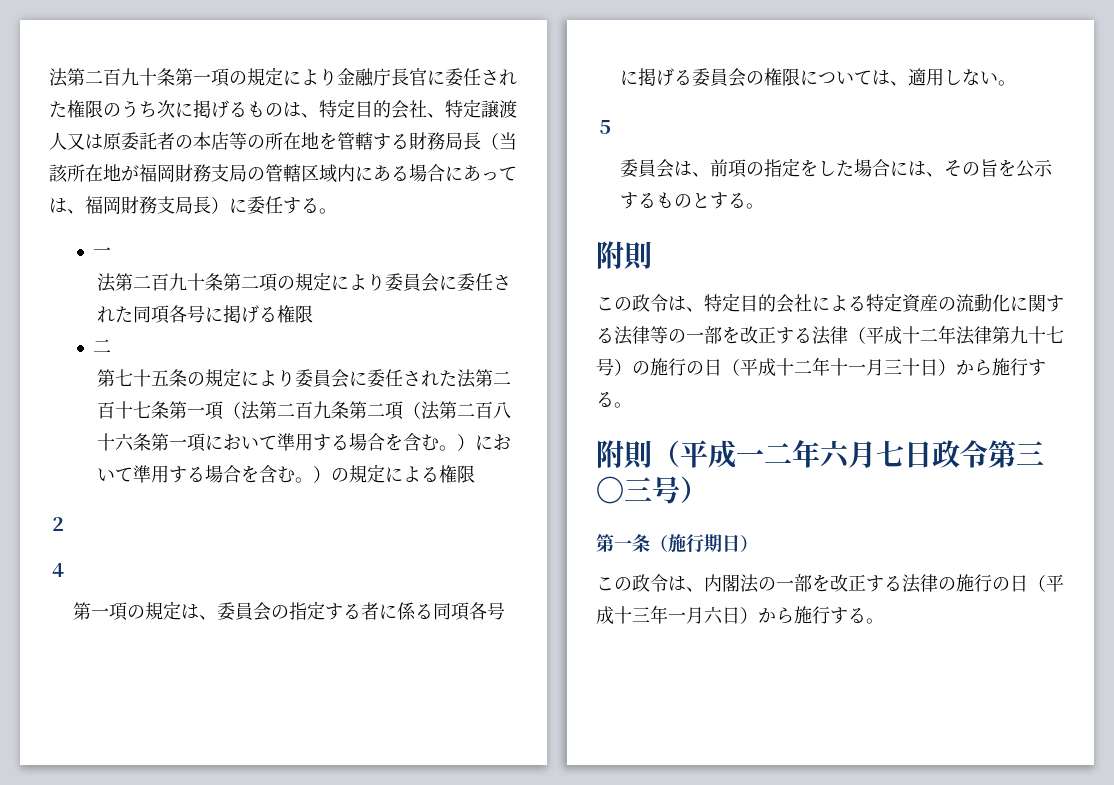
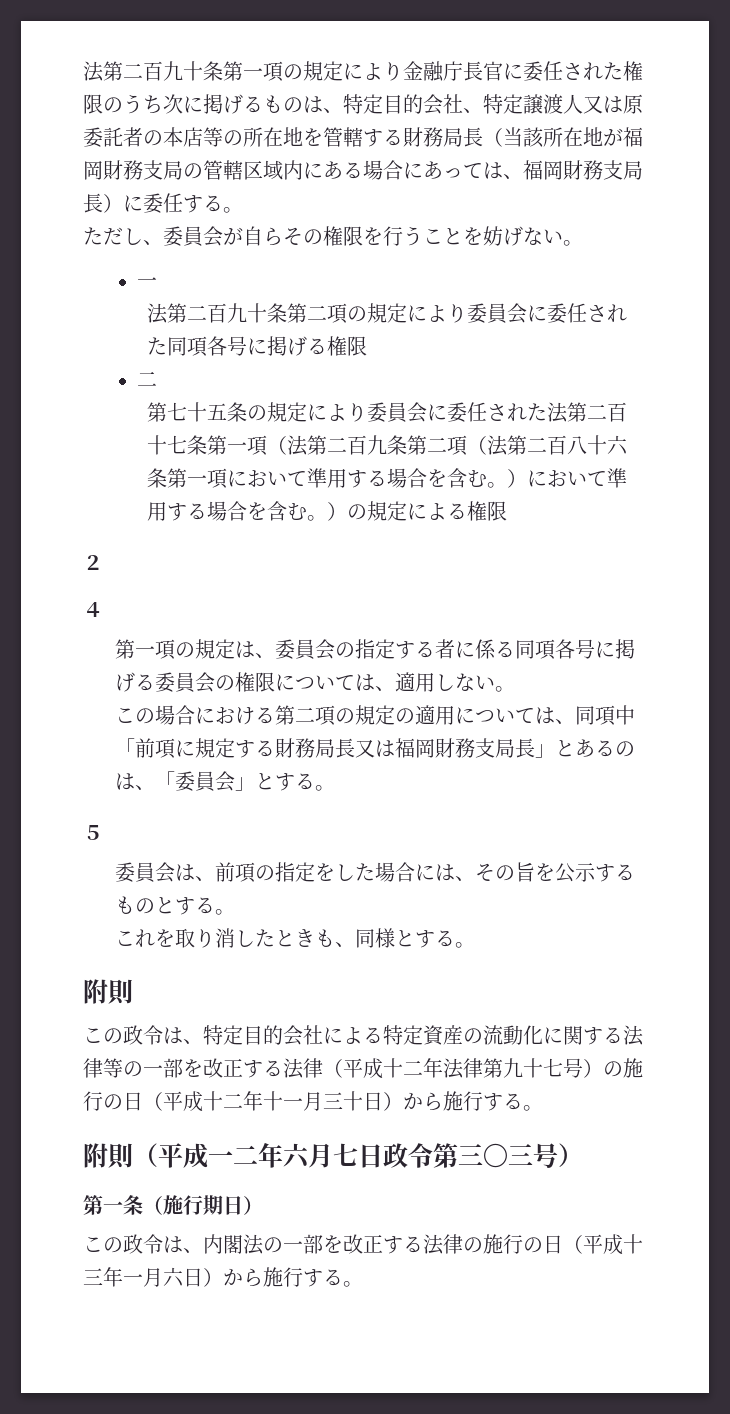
(337, 211) none -> [83,226,583,247] // ただし、委員会が自らその権限を行うことを妨げない。
(1017, 83) none -> [115,705,636,726] [115,738,636,759] [115,771,336,792] // この場合における第二項の規定の適用については、同項中「前項に規定する財務局長又は福岡財務支局長」とあるのは、「委員会」とする。
(765, 206) none -> [115,928,476,948] // これを取り消したときも、同様とする。

